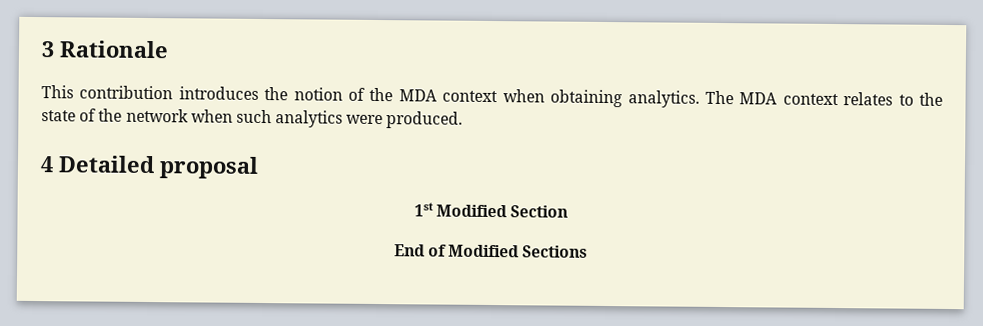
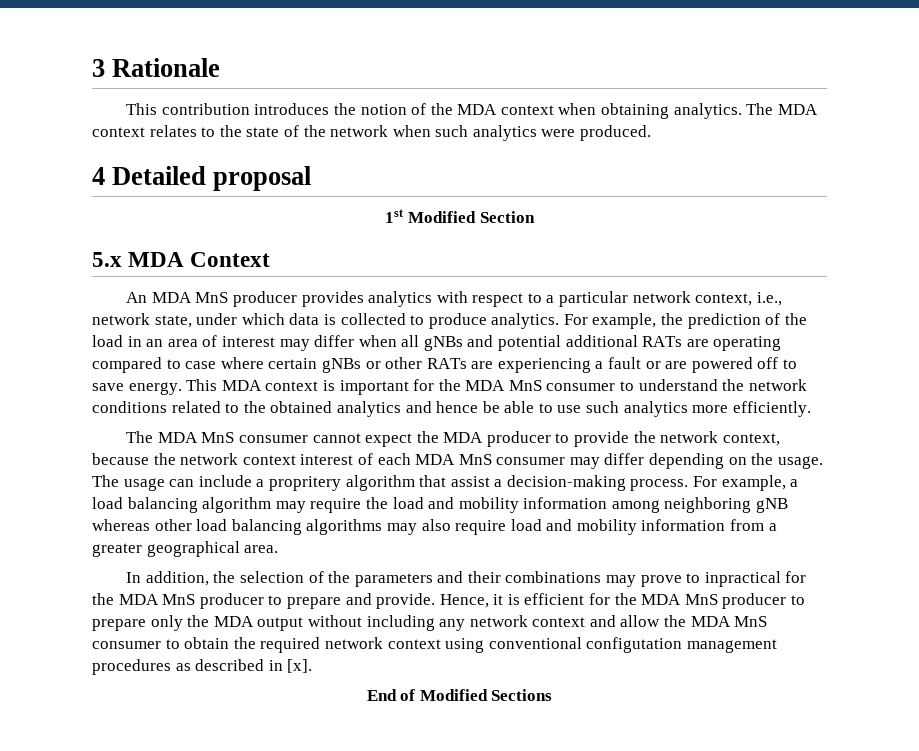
(569, 211) none -> [92,252,271,267] [126,291,782,307] [92,313,807,329] [92,335,782,351] [92,357,798,373] [92,379,807,395] [92,401,811,417] [126,431,780,447] [92,453,823,469] [92,475,799,491] [92,497,789,513] [92,519,777,535] [92,541,279,557] [126,571,807,587] [92,593,806,609] [92,615,768,631] [92,637,777,653] [92,659,313,675] // 5.x MDA Context // An MDA MnS producer provides analytics with respect to a particular network context, i.e., network state, under which data is collected to produce analytics. For example, the prediction of the load in an area of interest may differ when all gNBs and potential additional RATs are operating compared to case where certain gNBs or other RATs are experiencing a fault or are powered off to save energy. This MDA context is important for the MDA MnS consumer to understand the network conditions related to the obtained analytics and hence be able to use such analytics more efficiently. // The MDA MnS consumer cannot expect the MDA producer to provide the network context, because the network context interest of each MDA MnS consumer may differ depending on the usage. The usage can include a propritery algorithm that assist a decision-making process. For example, a load balancing algorithm may require the load and mobility information among neighboring gNB whereas other load balancing algorithms may also require load and mobility information from a greater geographical area. // In addition, the selection of the parameters and their combinations may prove to inpractical for the MDA MnS producer to prepare and provide. Hence, it is efficient for the MDA MnS producer to prepare only the MDA output without including any network context and allow the MDA MnS consumer to obtain the required network context using conventional configutation management procedures as described in [x].

